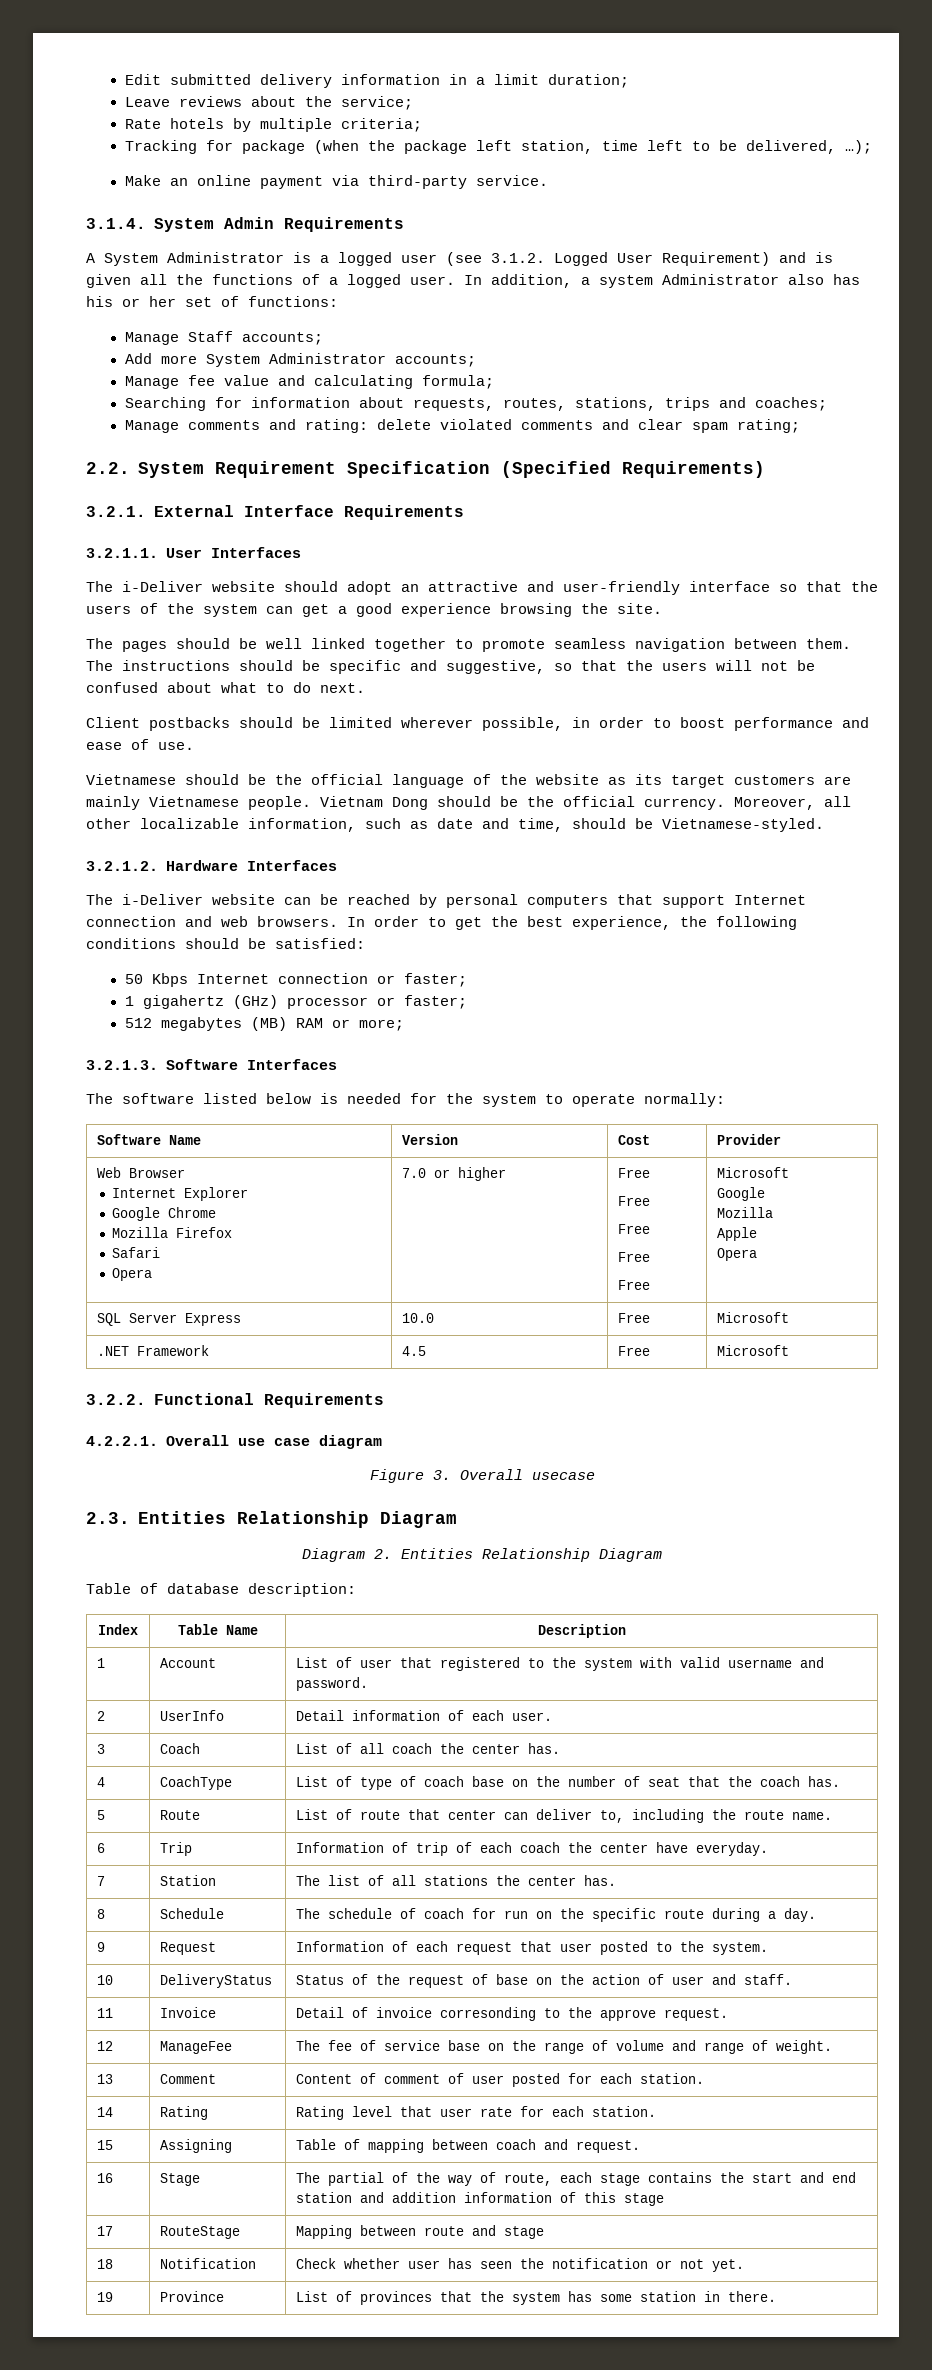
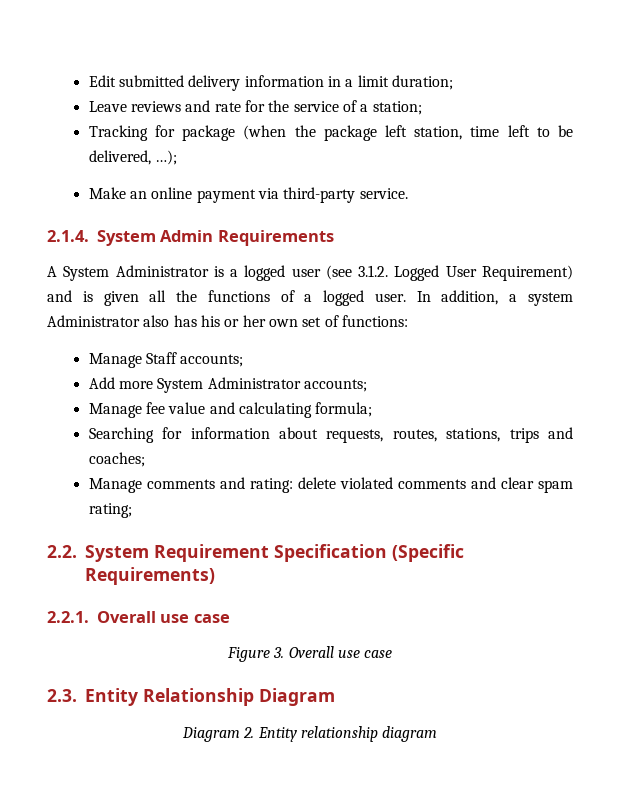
[250,96,413,110] [124,118,422,132] about the service; // Rate hotels by multiple criteria; -> [185,100,422,115] and rate for the service of a station;
[86,218,146,229] 3.1.4. -> [47,230,89,242] 2.1.4.
(176, 301) none -> [268,319,298,327] own
[500,461,611,478] (Specified -> [392,544,464,562] (Specific
[86,505,464,520] [86,547,301,558] [86,581,878,595] [86,603,662,617] [86,638,851,652] [86,660,815,674] [86,682,365,693] [86,717,869,731] [86,739,194,750] [86,774,851,788] [86,796,851,810] [86,818,824,832] [86,860,337,871] [86,894,806,908] [86,916,797,930] [86,938,365,949] [124,973,467,987] [124,995,467,1009] [124,1017,404,1031] [86,1059,337,1070] [86,1093,725,1107] [97,1134,202,1145] [402,1134,459,1145] [618,1135,651,1145] [717,1134,782,1145] [97,1167,186,1178] [112,1187,249,1201] [112,1207,217,1221] [112,1227,233,1238] [112,1247,161,1258] [112,1268,153,1281] [402,1167,507,1181] [618,1168,651,1178] [618,1196,651,1206] [618,1224,651,1234] [618,1252,651,1262] [618,1280,651,1290] [717,1167,790,1178] [717,1187,766,1201] [717,1207,774,1218] [717,1227,758,1241] [717,1248,758,1261] [97,1313,242,1326] [402,1313,435,1323] [618,1313,651,1323] [717,1312,790,1323] [97,1345,210,1356] [402,1346,427,1356] [618,1346,651,1356] [717,1345,790,1356] [86,1393,384,1408] [86,1435,382,1449] 3.2.1. External Interface Requirements // 3.2.1.1. User Interfaces // The i-Deliver website should adopt an attractive and user-friendly interface so that the users of the system can get a good experience browsing the site. // The pages should be well linked together to promote seamless navigation between them. The instructions should be specific and suggestive, so that the users will not be confused about what to do next. // Client postbacks should be limited wherever possible, in order to boost performance and ease of use. // Vietnamese should be the official language of the website as its target customers are mainly Vietnamese people. Vietnam Dong should be the official currency. Moreover, all other localizable information, such as date and time, should be Vietnamese-styled. // 3.2.1.2. Hardware Interfaces // The i-Deliver website can be reached by personal computers that support Internet connection and web browsers. In order to get the best experience, the following conditions should be satisfied: // 50 Kbps Internet connection or faster; // 1 gigahertz (GHz) processor or faster; // 512 megabytes (MB) RAM or more; // 3.2.1.3. Software Interfaces // The software listed below is needed for the system to operate normally: // Software Name | Version | Cost | Provider // Web Browser // Internet Explorer // Google Chrome // Mozilla Firefox // Safari // Opera | 7.0 or higher | Free // Free // Free // Free // Free | Microsoft // Google // Mozilla // Apple // Opera // SQL Server Express | 10.0 | Free | Microsoft // .NET Framework | 4.5 | Free | Microsoft // 3.2.2. Functional Requirements // 4.2.2.1. Overall use case diagram -> [47,611,230,623] 2.2.1. Overall use case
[531,1472,595,1480] usecase -> [337,650,393,658] use case
[137,1511,226,1524] Entities -> [85,688,138,706] Entity
[401,1548,662,1562] [86,1583,356,1597] [98,1624,138,1635] [177,1624,258,1635] [537,1624,626,1638] [97,1658,106,1668] [160,1658,217,1668] [296,1657,825,1671] [296,1677,369,1691] [97,1711,106,1721] [160,1710,225,1721] [296,1710,553,1721] [97,1744,106,1754] [160,1743,201,1754] [296,1743,561,1754] [97,1777,106,1787] [160,1776,233,1790] [296,1776,841,1790] [97,1810,106,1820] [160,1810,201,1820] [296,1809,833,1823] [97,1843,106,1853] [160,1842,193,1856] [296,1842,769,1856] [97,1876,106,1886] [160,1875,217,1886] [296,1875,617,1886] [97,1909,106,1919] [160,1908,225,1919] [296,1908,817,1922] [97,1942,106,1952] [160,1942,217,1955] [296,1941,769,1955] [97,1975,114,1985] [160,1974,273,1988] [296,1974,793,1988] [97,2008,114,2018] [160,2007,217,2018] [296,2007,729,2021] [97,2041,114,2051] [160,2041,233,2054] [296,2040,833,2054] [97,2074,114,2084] [160,2074,217,2084] [296,2073,705,2087] [97,2107,114,2117] [160,2106,209,2120] [296,2106,657,2120] [97,2140,114,2150] [160,2139,233,2153] [296,2139,641,2153] [97,2173,114,2183] [160,2173,201,2186] [296,2172,857,2186] [296,2192,665,2206] [97,2226,114,2236] [160,2226,241,2239] [296,2225,545,2239] [97,2259,114,2269] [160,2258,257,2269] [296,2258,745,2272] [97,2292,114,2302] [160,2291,225,2302] [296,2291,777,2305] Entities Relationship Diagram // Table of database description: // Index | Table Name | Description // 1 | Account | List of user that registered to the system with valid username and password. // 2 | UserInfo | Detail information of each user. // 3 | Coach | List of all coach the center has. // 4 | CoachType | List of type of coach base on the number of seat that the coach has. // 5 | Route | List of route that center can deliver to, including the route name. // 6 | Trip | Information of trip of each coach the center have everyday. // 7 | Station | The list of all stations the center has. // 8 | Schedule | The schedule of coach for run on the specific route during a day. // 9 | Request | Information of each request that user posted to the system. // 10 | DeliveryStatus | Status of the request of base on the action of user and staff. // 11 | Invoice | Detail of invoice corresonding to the approve request. // 12 | ManageFee | The fee of service base on the range of volume and range of weight. // 13 | Comment | Content of comment of user posted for each station. // 14 | Rating | Rating level that user rate for each station. // 15 | Assigning | Table of mapping between coach and request. // 16 | Stage | The partial of the way of route, each stage contains the start and end station and addition information of this stage // 17 | RouteStage | Mapping between route and stage // 18 | Notification | Check whether user has seen the notification or not yet. // 19 | Province | List of provinces that the system has some station in there. -> [257,726,438,742] Entity relationship diagram

